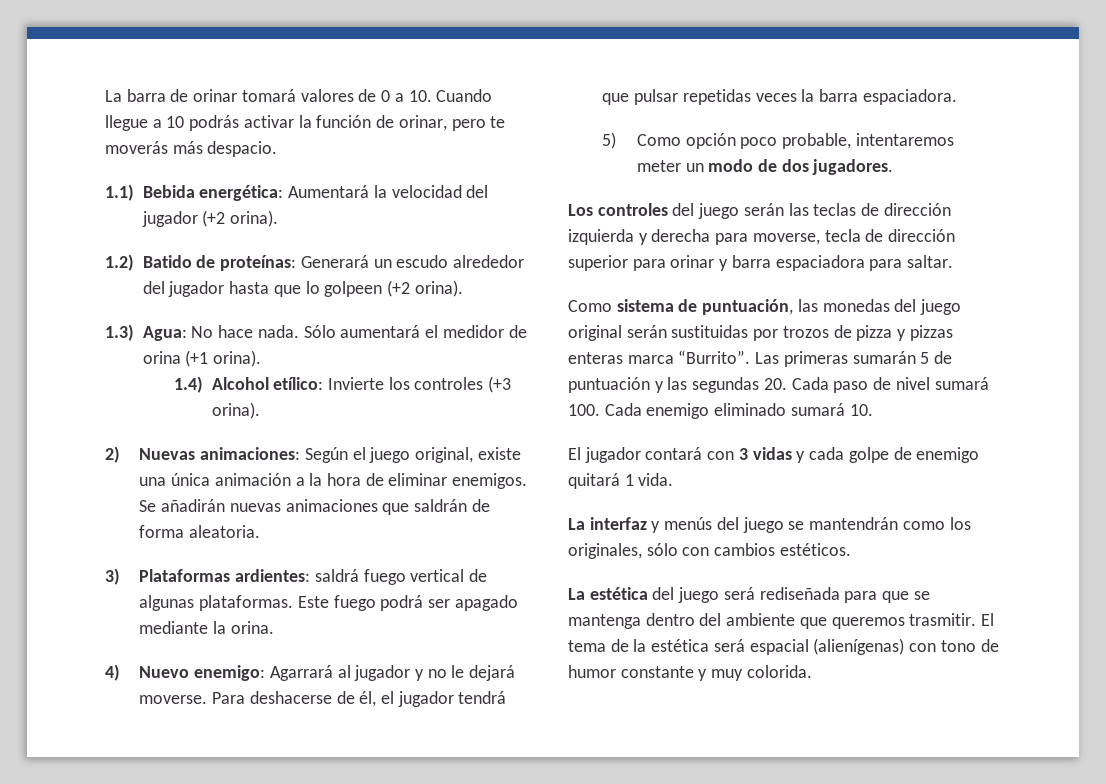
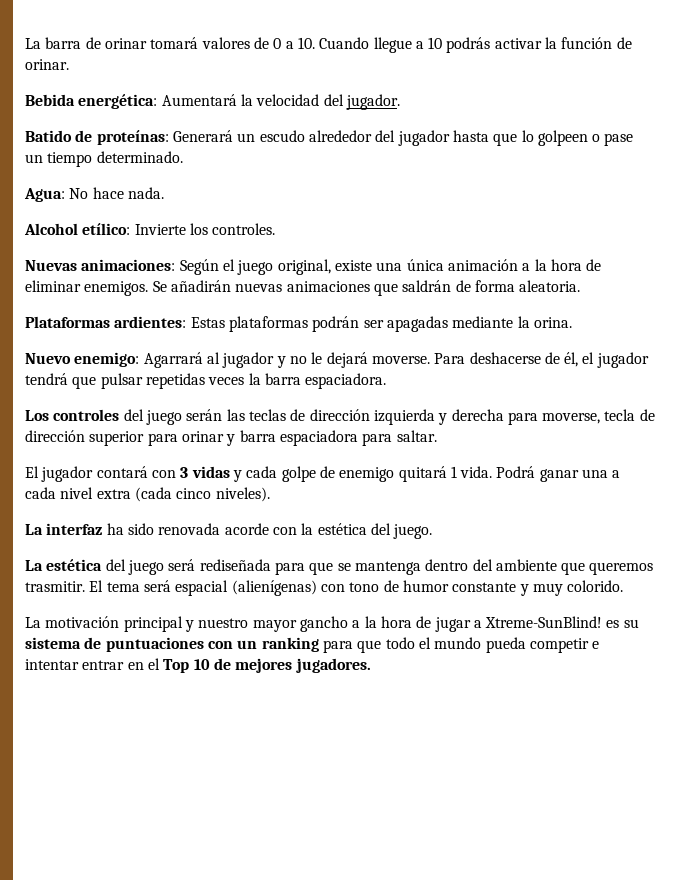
[398,115,506,131] [105,141,278,157] [105,184,134,201] orinar, pero te moverás más despacio. // 1.1) -> [25,59,69,70] orinar. //
[141,210,279,227] [105,254,134,271] jugador (+2 orina). // 1.2) -> [345,94,400,110] jugador. //
[387,280,463,297] [105,324,134,341] (+2 orina). // 1.3) -> [592,133,634,146] [25,151,183,167] o pase un tiempo determinado. //
[303,325,527,338] [142,350,262,367] [173,376,512,393] [211,402,260,419] [105,446,120,463] Sólo aumentará el medidor de orina (+1 orina). // 1.4) Alcohol etílico: Invierte los controles (+3 orina). // 2) -> [24,223,276,235] // Alcohol etílico: Invierte los controles. //
[105,568,120,585] 3) -> (581, 286) none
[314,569,488,585] [139,595,518,611] saldrá fuego vertical de algunas plataformas. Este fuego podrá ser apagado -> [190,316,448,332] Estas plataformas podrán ser apagadas
[105,664,120,681] 4) -> (572, 322) none
[602,132,954,149] [636,159,894,175] // 5) Como opción poco probable, intentaremos meter un modo de dos jugadores. -> (387, 381) none
[568,299,962,315] [568,325,953,341] [568,350,953,367] [568,377,989,393] [568,403,873,419] // Como sistema de puntuación, las monedas del juego original serán sustituidas por trozos de pizza y pizzas enteras marca “Burrito”. Las primeras sumarán 5 de puntuación y las segundas 20. Cada paso de nivel sumará 100. Cada enemigo eliminado sumará 10. -> (437, 436) none
[568,517,971,533] [568,543,851,559] // La interfaz y menús del juego se mantendrán como los originales, sólo con cambios estéticos. -> [496,466,621,482] [25,487,270,502] [25,523,433,539] Podrá ganar una a cada nivel extra (cada cinco niveles). // La interfaz ha sido renovada acorde con la estética del juego.
[610,639,710,652] de la estética -> (140, 587) none
[746,665,812,678] colorida. -> [567,580,624,592] [25,616,639,632] [25,637,600,653] [25,658,371,673] colorido. // La motivación principal y nuestro mayor gancho a la hora de jugar a Xtreme-SunBlind! es su sistema de puntuaciones con un ranking para que todo el mundo pueda competir e intentar entrar en el Top 10 de mejores jugadores.

